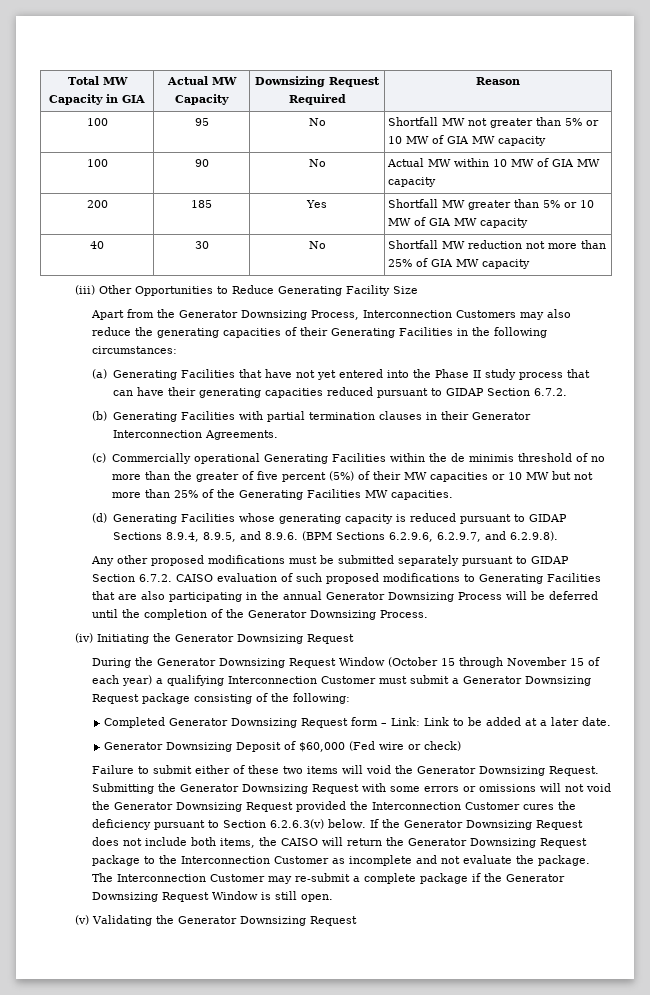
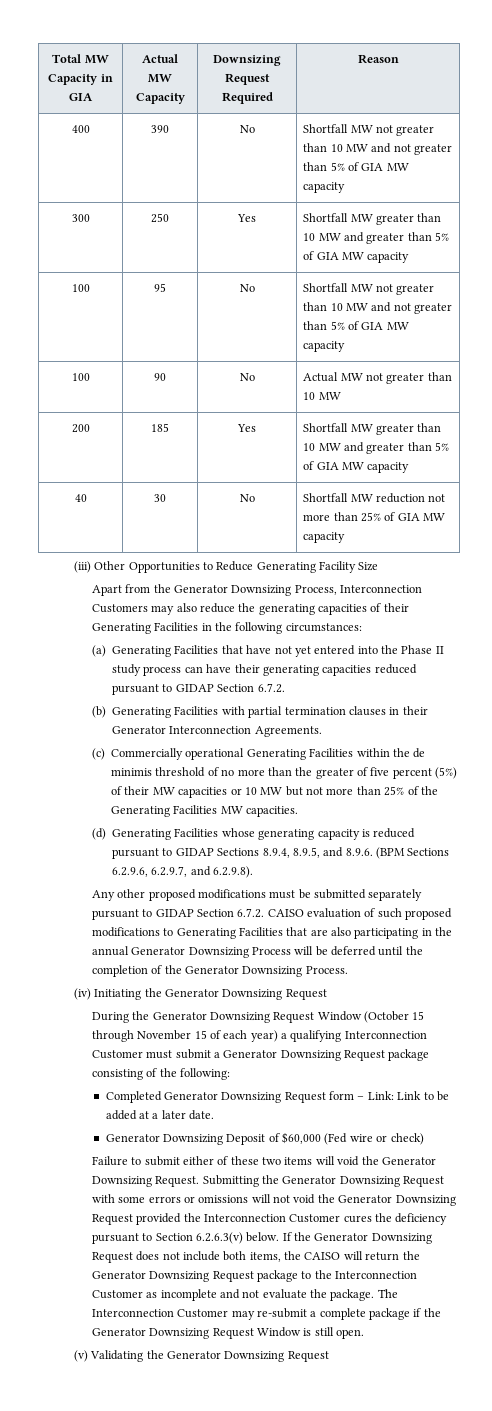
(520, 81) none -> [71,125,90,133] [151,125,169,133] [239,125,255,133] [303,124,435,136] [303,143,453,155] [303,162,409,171] [303,182,346,193] [71,214,90,222] [151,213,169,223] [237,214,256,222] [303,213,442,225] [303,232,450,244] [303,251,410,263] // 400 | 390 | No | Shortfall MW not greater than 10 MW and not greater than 5% of GIA MW capacity // 300 | 250 | Yes | Shortfall MW greater than 10 MW and greater than 5% of GIA MW capacity
[565,118,600,126] [388,136,430,144] 5% or 10 MW -> [330,302,453,314] [303,321,345,330] 10 MW and not greater than 5%
[454,158,601,167] [388,177,437,187] within 10 MW of GIA MW capacity -> [366,372,452,384] [303,392,341,400] not greater than 10 MW
[543,200,595,208] [388,218,412,226] 5% or 10 MW -> [303,442,450,454] 10 MW and greater than 5%
[566,369,590,378] that -> (182, 671) none

